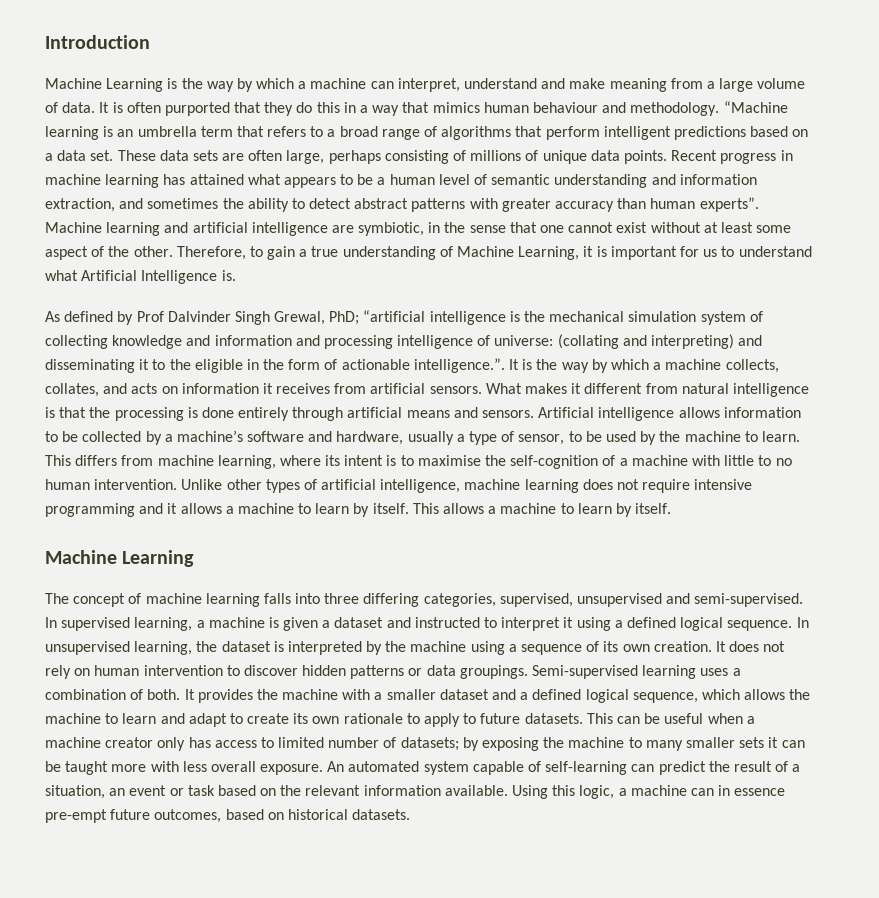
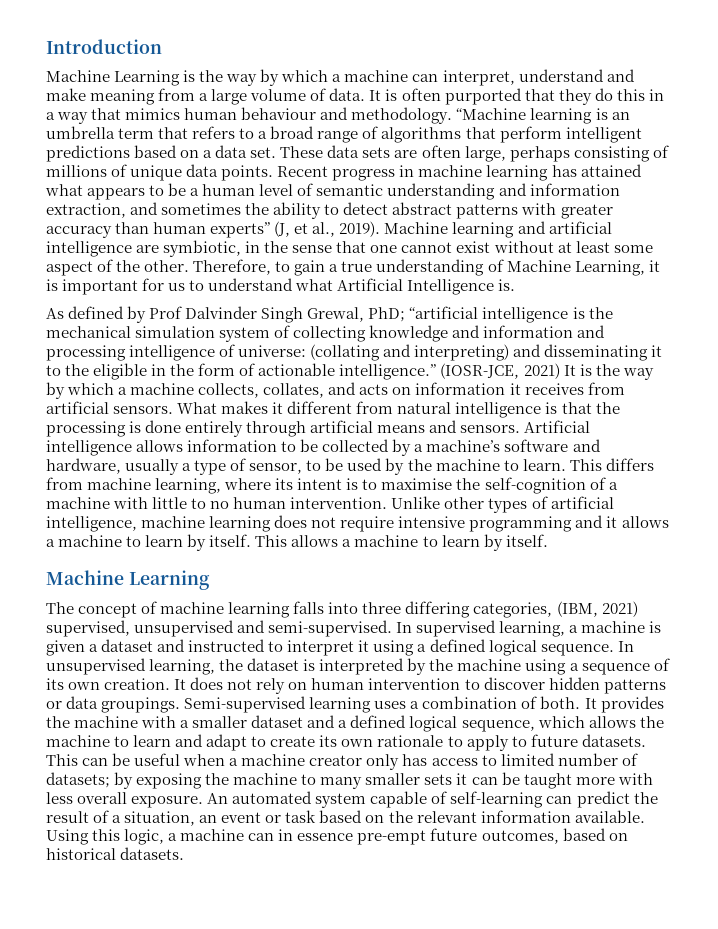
[699,197,759,212] experts”. -> [210,221,381,238] experts” (J, et al., 2019).
[413,358,505,373] intelligence.”. -> [339,363,560,380] intelligence.” (IOSR-JCE, 2021)
(496, 600) none -> [556,601,638,617] (IBM, 2021)

